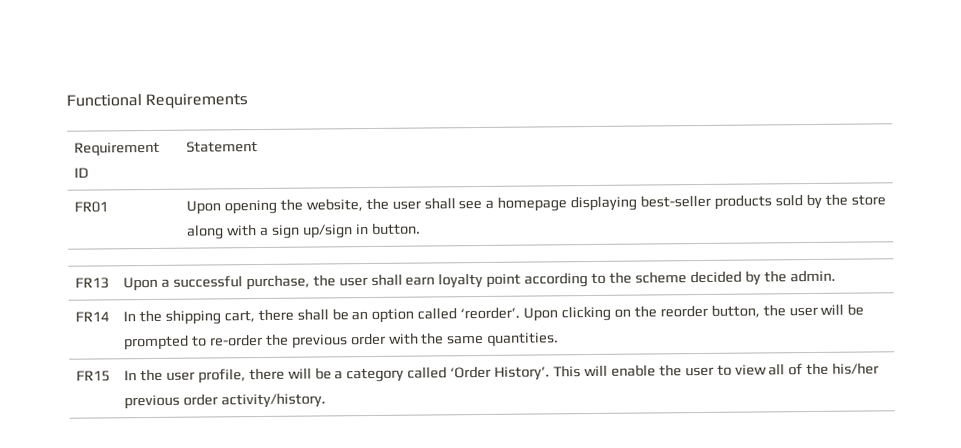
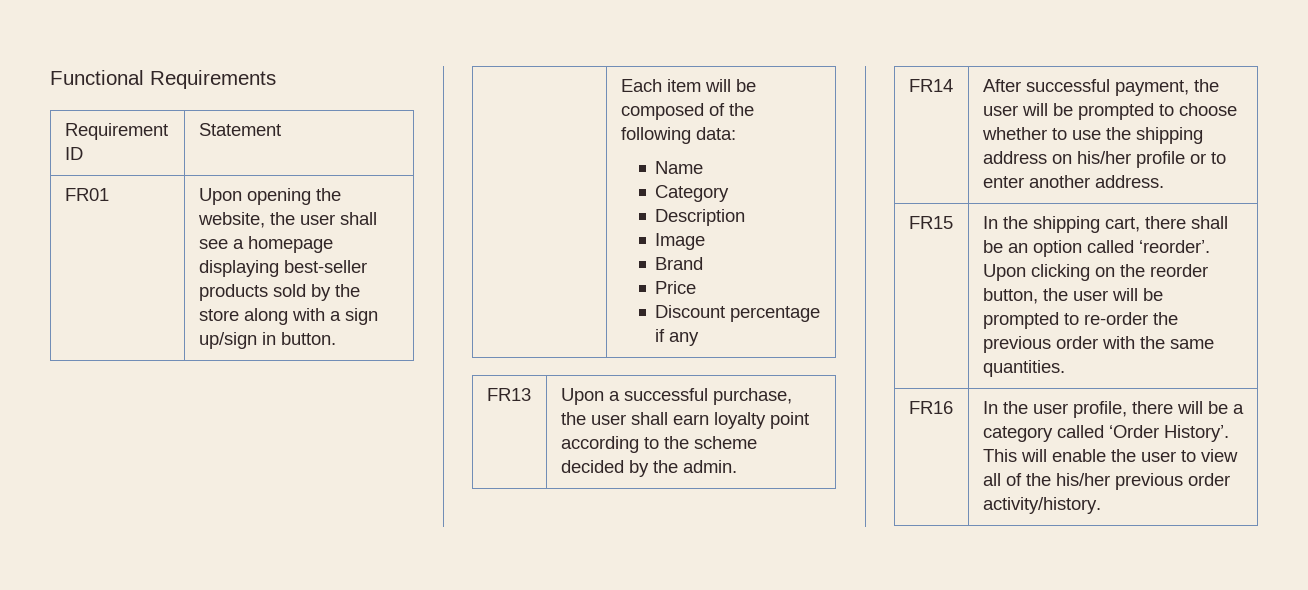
(421, 228) none -> [620,79,756,92] [620,103,754,120] [620,127,736,144] [655,161,704,174] [655,185,730,202] [655,209,746,226] [655,233,706,250] [655,257,704,270] [655,281,697,294] [655,305,821,322] [655,329,700,346] // | Each item will be composed of the following data: // Name // Category // Description // Image // Brand // Price // Discount percentage if any
(110, 316) none -> [982,79,1219,96] [982,103,1237,120] [981,127,1203,144] [982,151,1226,168] [982,175,1164,188] [908,216,953,229] | After successful payment, the user will be prompted to choose whether to use the shipping address on his/her profile or to enter another address. // FR15
[76,370,111,382] FR15 -> [908,401,953,414] FR16

